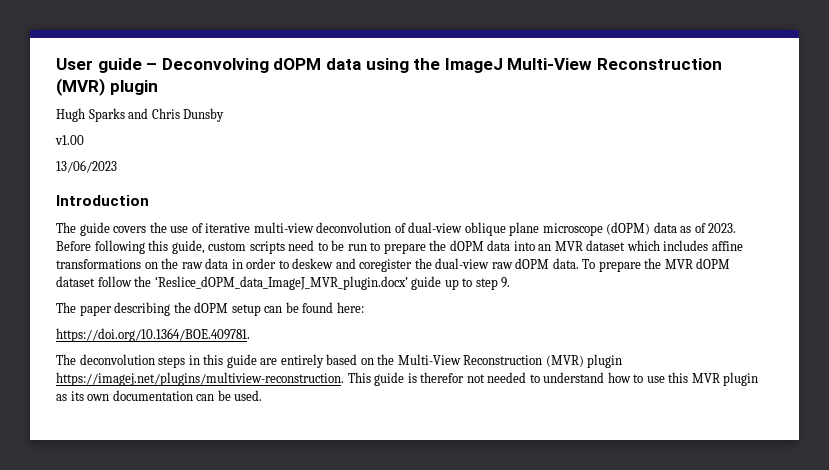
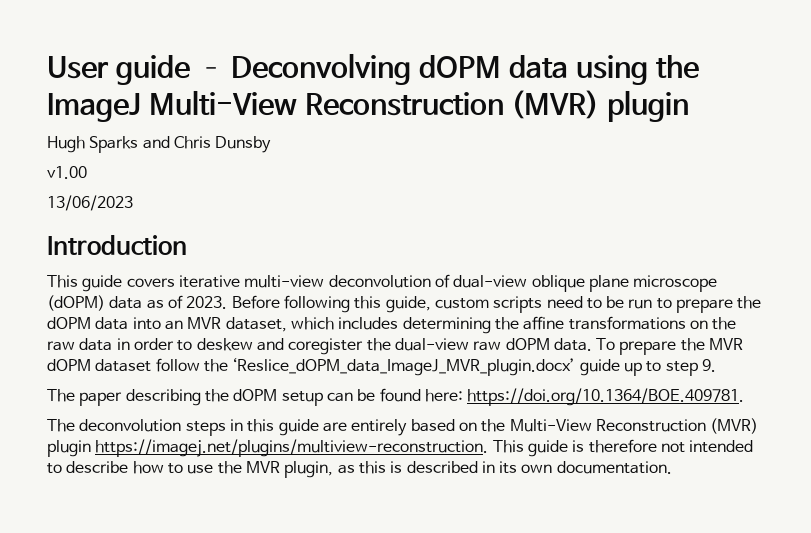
[56,222,76,233] The -> [47,275,78,288] This
[149,222,203,233] the use of -> (175, 282) none
[586,240,626,251] dataset -> [225,317,287,332] dataset,
(709, 245) none -> [402,317,519,334] determining the
(364, 307) // -> (463, 395) none
[420,372,759,386] [56,390,263,401] therefor not needed to understand how to use this MVR plugin as its own documentation can be used. -> [588,439,754,453] [47,461,672,478] therefore not intended to describe how to use the MVR plugin, as this is described in its own documentation.

